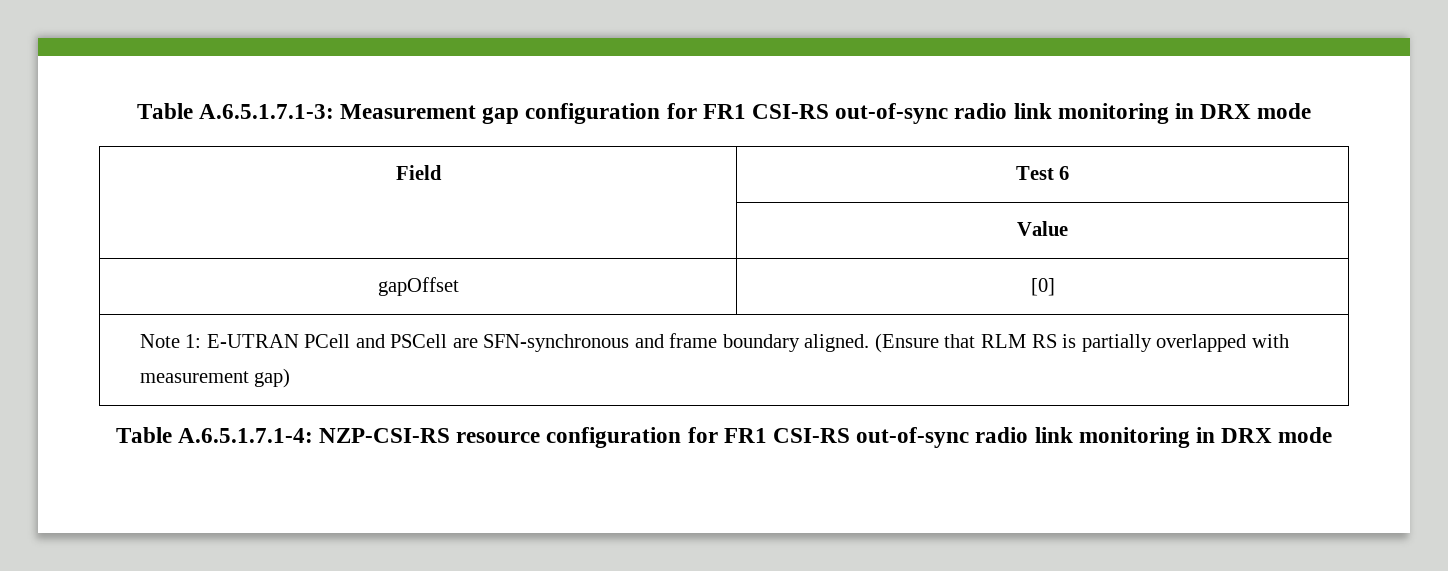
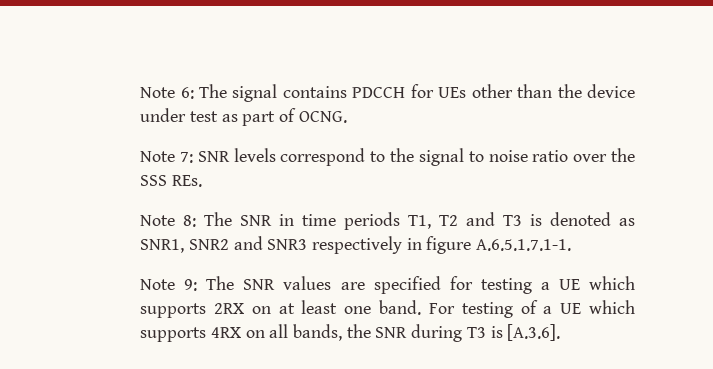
[136,103,1312,124] [395,165,442,180] [1015,166,1070,180] [1017,221,1068,236] [377,277,459,296] [1030,278,1055,296] [139,333,1289,353] [139,368,291,388] [115,427,1333,448] Table A.6.5.1.7.1-3: Measurement gap configuration for FR1 CSI-RS out-of-sync radio link monitoring in DRX mode // Field | Test 6 // | Value // gapOffset | [0] // Note 1: E-UTRAN PCell and PSCell are SFN-synchronous and frame boundary aligned. (Ensure that RLM RS is partially overlapped with measurement gap) // Table A.6.5.1.7.1-4: NZP-CSI-RS resource configuration for FR1 CSI-RS out-of-sync radio link monitoring in DRX mode -> [140,84,635,102] [140,108,347,126] [140,148,635,166] [140,175,202,187] [140,212,636,230] [140,236,572,254] [140,276,636,294] [140,300,635,318] [140,324,561,342] Note 6: The signal contains PDCCH for UEs other than the device under test as part of OCNG. // Note 7: SNR levels correspond to the signal to noise ratio over the SSS REs. // Note 8: The SNR in time periods T1, T2 and T3 is denoted as SNR1, SNR2 and SNR3 respectively in figure A.6.5.1.7.1-1. // Note 9: The SNR values are specified for testing a UE which supports 2RX on at least one band. For testing of a UE which supports 4RX on all bands, the SNR during T3 is [A.3.6].

